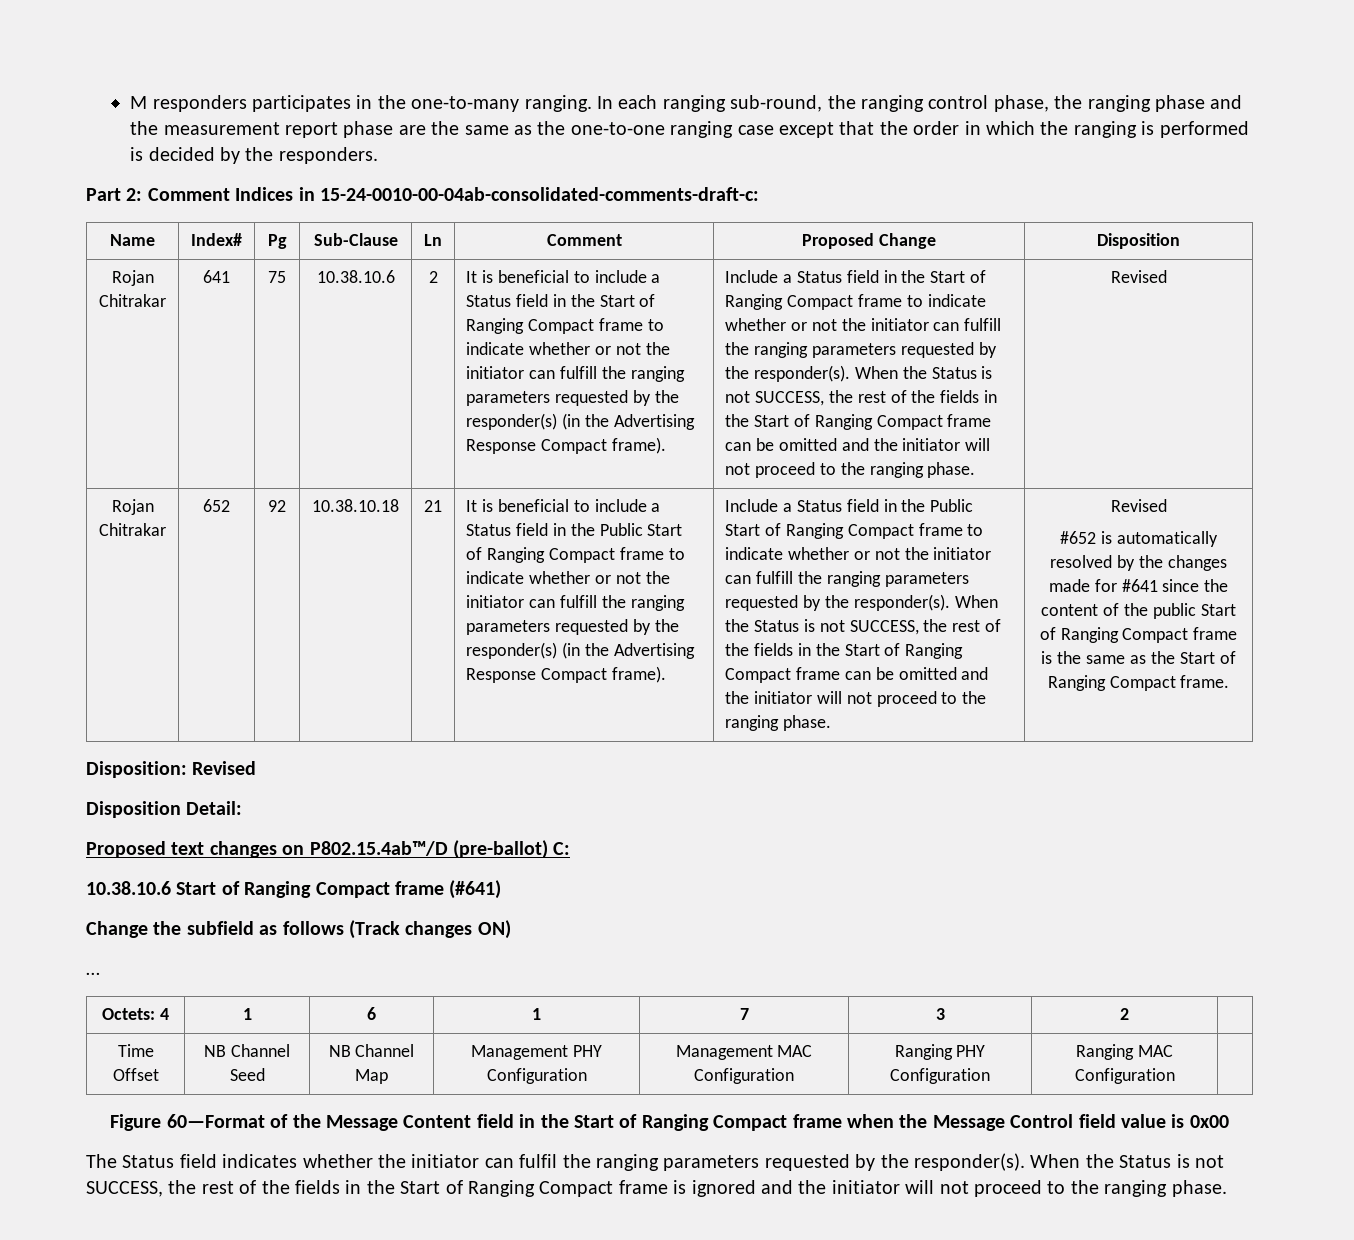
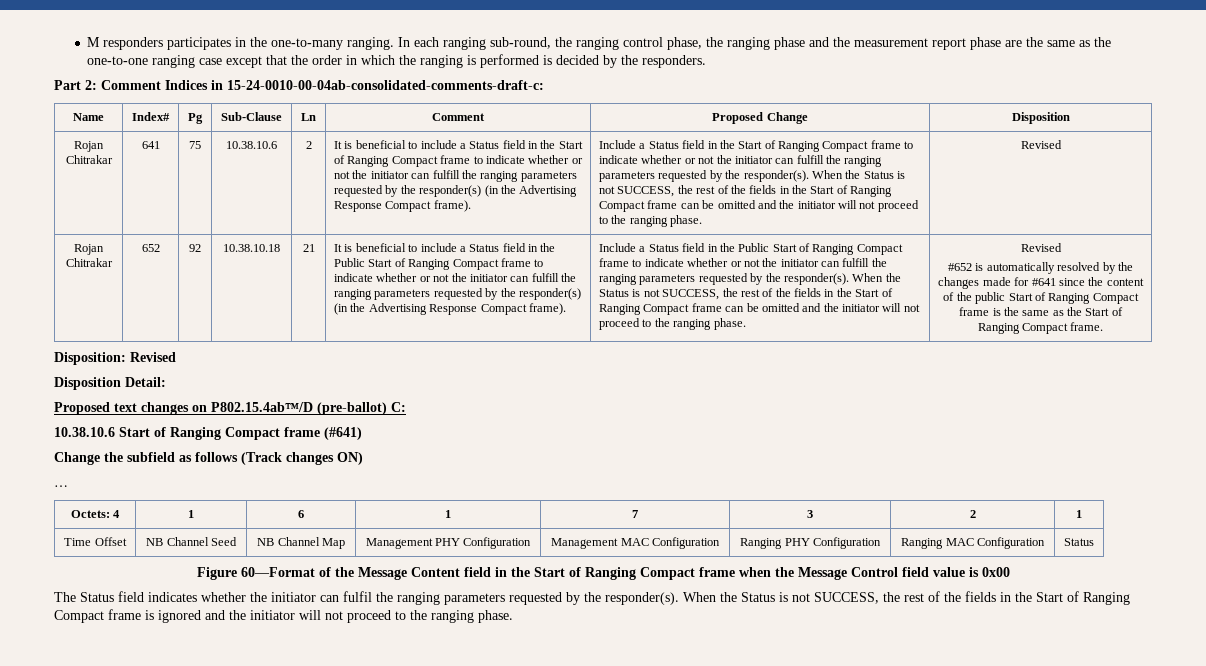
(1129, 1014) none -> [1076,510,1082,518] 1
(1175, 1076) none -> [1064,538,1094,546] Status

